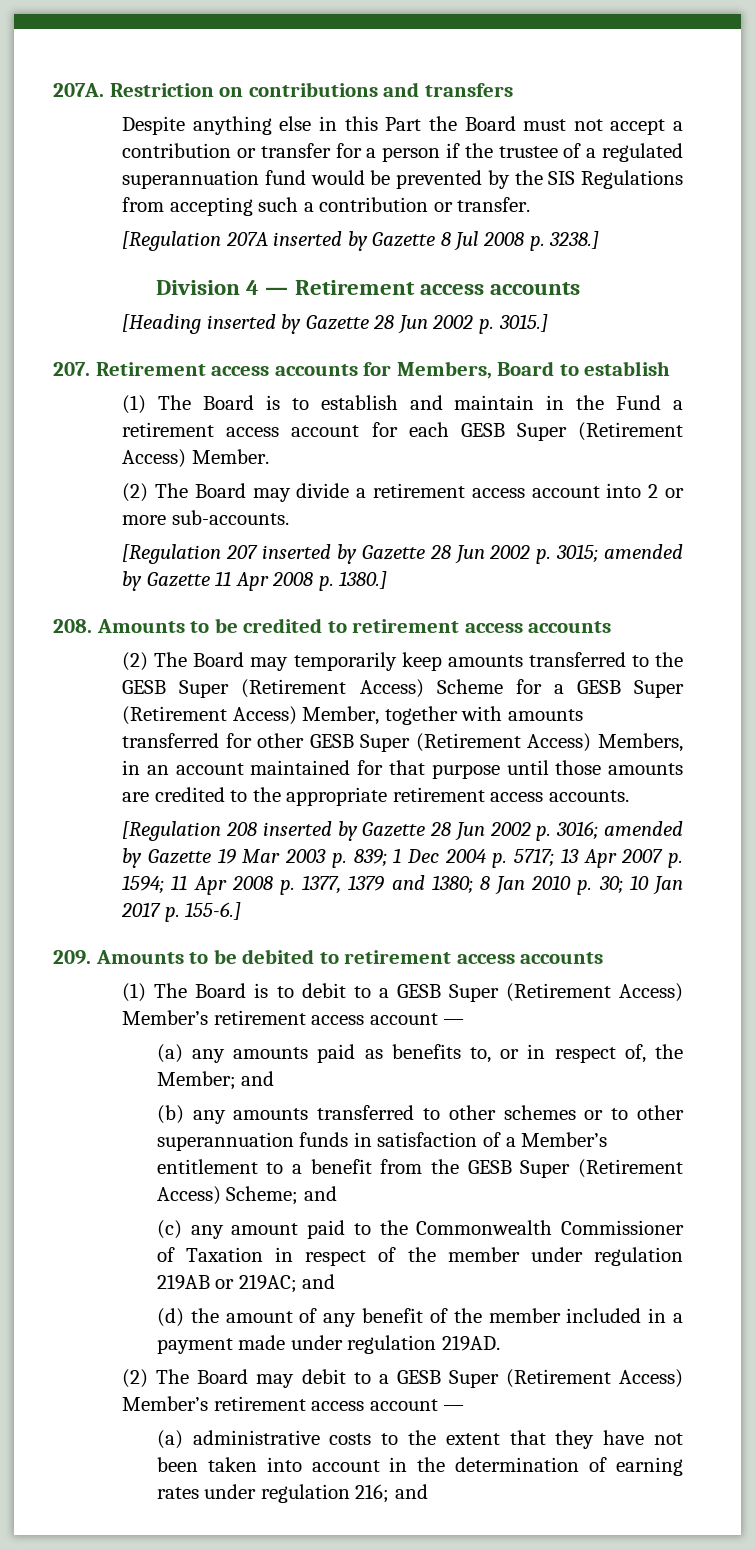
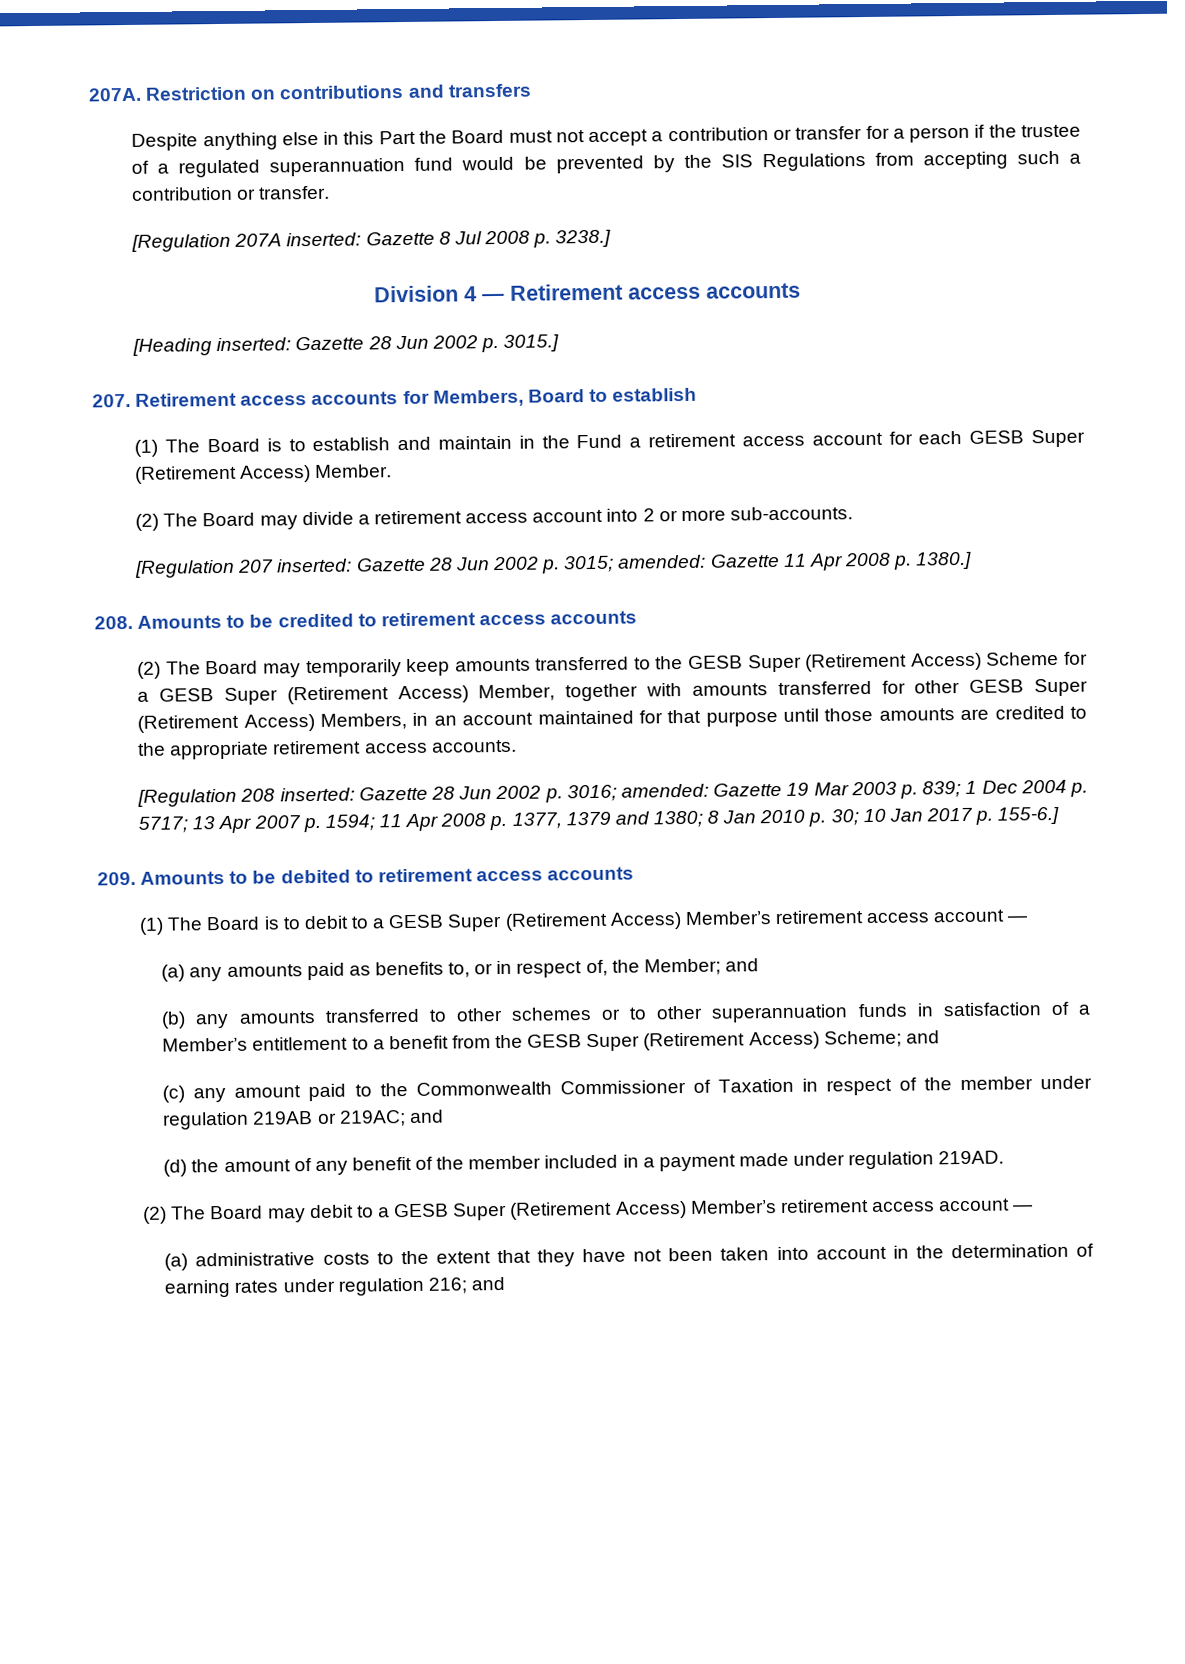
[273,231,368,251] inserted by -> [286,232,362,247] inserted:
[206,314,302,334] inserted by -> [216,337,292,352] inserted:
[261,544,357,564] inserted by -> [277,558,353,573] inserted:
[604,544,684,559] [122,571,143,591] amended by -> [618,554,707,569] amended:
[262,821,358,841] inserted by -> [279,787,355,802] inserted:
[603,821,683,836] [122,848,143,868] amended by -> [621,783,710,798] amended:

